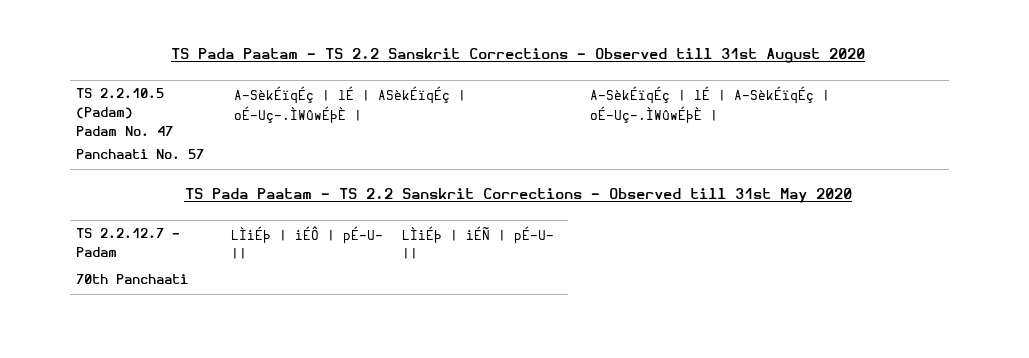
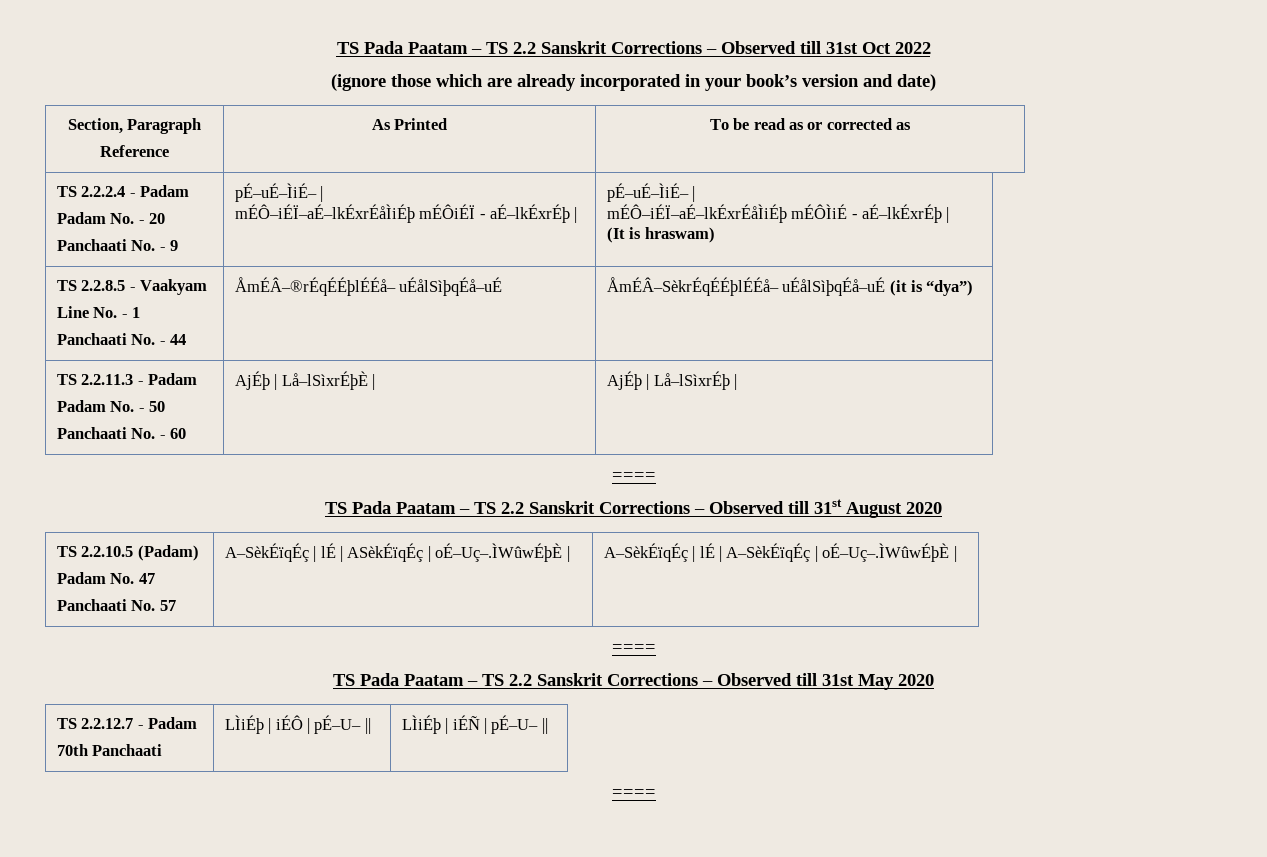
(757, 53) none -> [861,42,931,54] [331,74,936,91] [67,118,202,134] [100,145,169,157] [371,118,448,130] [709,118,912,130] [56,185,189,197] [56,212,165,224] [56,239,178,251] [234,183,324,202] [234,204,578,223] [606,183,696,202] [606,204,950,223] [606,227,715,243] [56,279,207,295] [56,306,140,318] [56,333,186,345] [234,277,503,296] [606,277,974,296] [56,373,197,385] [56,400,165,412] [56,427,186,439] [234,371,375,390] [606,371,737,390] [611,472,656,481] [325,499,842,514] Oct 2022 // (ignore those which are already incorporated in your book’s version and date) // Section, Paragraph // Reference | As Printed | To be read as or corrected as // TS 2.2.2.4 - Padam // Padam No. - 20 // Panchaati No. - 9 | pÉ–uÉ–ÌiÉ– | // mÉÔ–iÉÏ–aÉ–lkÉxrÉåÌiÉþ mÉÔiÉÏ - aÉ–lkÉxrÉþ | | pÉ–uÉ–ÌiÉ– | // mÉÔ–iÉÏ–aÉ–lkÉxrÉåÌiÉþ mÉÔÌiÉ - aÉ–lkÉxrÉþ | // (It is hraswam) // TS 2.2.8.5 - Vaakyam // Line No. - 1 // Panchaati No. - 44 | ÅmÉÂ–®rÉqÉÉþlÉÉå– uÉålSìþqÉå–uÉ | ÅmÉÂ–SèkrÉqÉÉþlÉÉå– uÉålSìþqÉå–uÉ (it is “dya”) // TS 2.2.11.3 - Padam // Padam No. - 50 // Panchaati No. - 60 | AjÉþ | Lå–lSìxrÉþÈ | | AjÉþ | Lå–lSìxrÉþ | // ==== // TS Pada Paatam – TS 2.2 Sanskrit Corrections – Observed till 31st
(719, 115) none -> [611,644,656,653] // ====
(419, 253) none -> [611,789,656,798] // ====

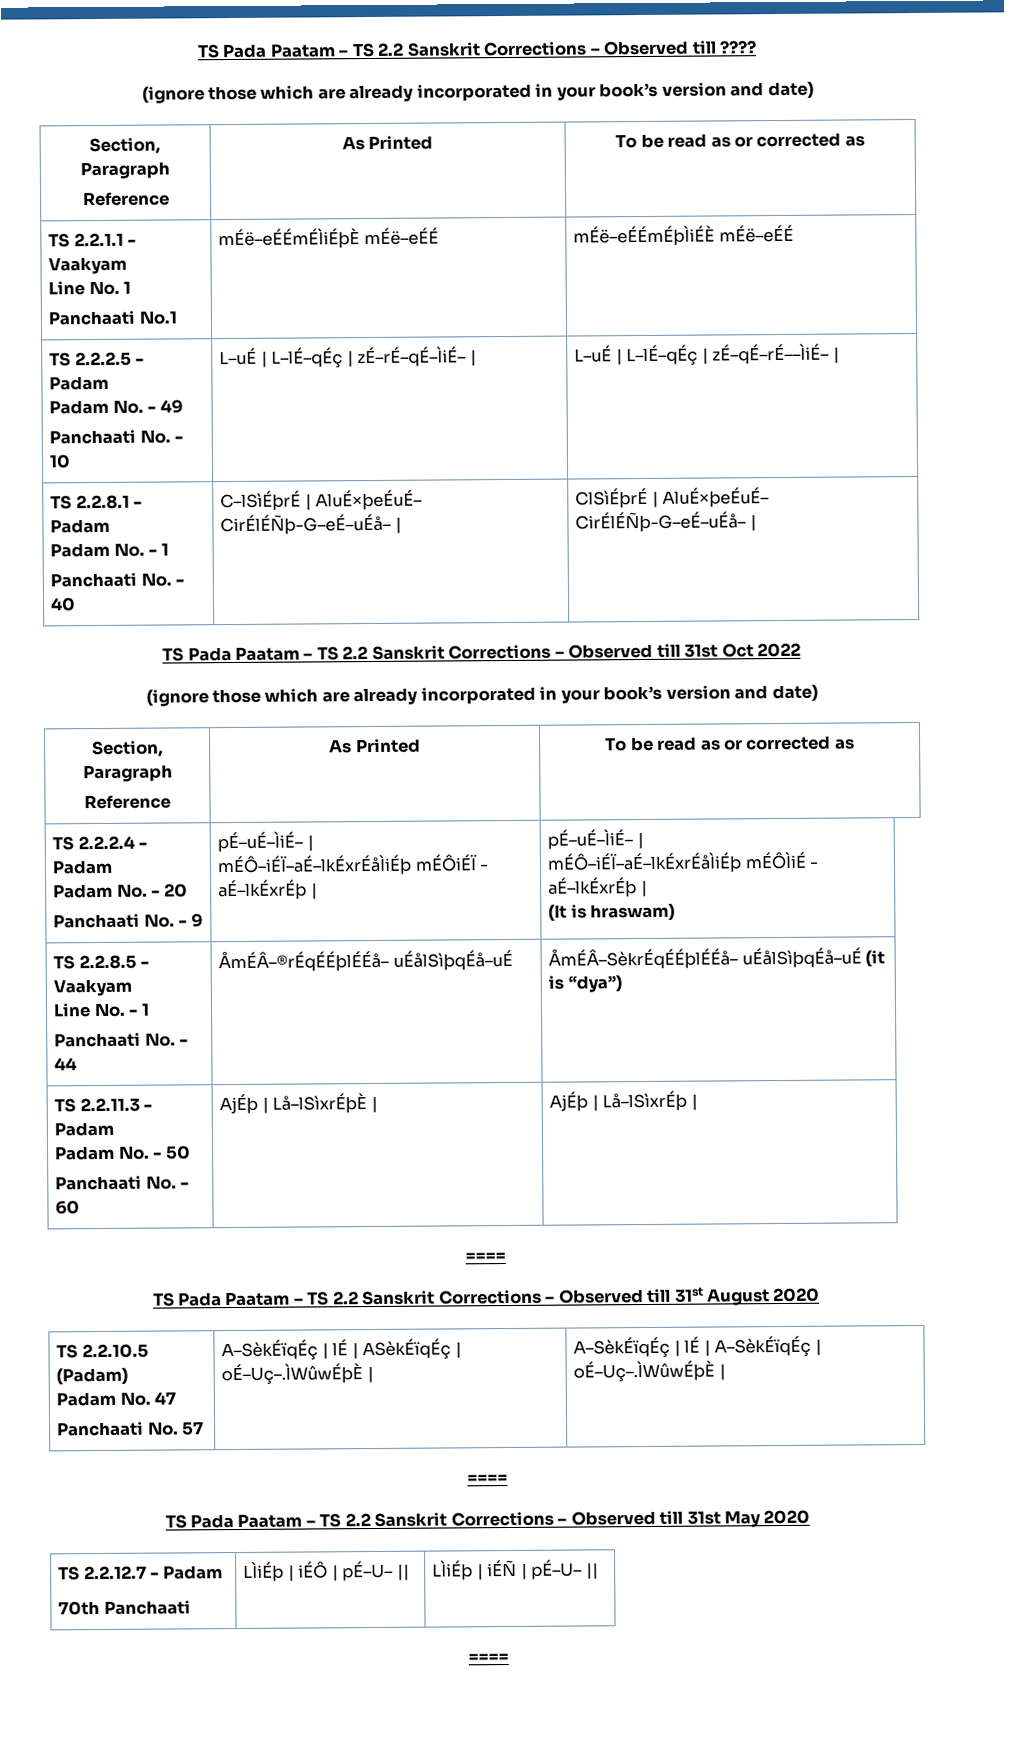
(821, 47) none -> [719,40,758,54] [141,81,814,104] [89,137,161,155] [80,161,170,180] [82,191,170,207] [341,135,434,151] [615,132,865,149] [48,232,137,248] [48,256,128,275] [48,280,132,296] [48,310,177,326] [218,227,439,250] [573,224,794,247] [49,351,145,367] [49,375,110,391] [49,399,183,415] [49,429,184,445] [49,454,72,469] [219,346,477,368] [574,343,840,366] [50,494,143,510] [50,518,111,534] [50,542,169,558] [50,572,185,588] [50,597,77,612] [220,489,424,512] [220,513,402,536] [575,487,771,509] [575,511,757,533] [162,643,681,662] ???? // (ignore those which are already incorporated in your book’s version and date) // Section, Paragraph // Reference | As Printed | To be read as or corrected as // TS 2.2.1.1 - Vaakyam // Line No. 1 // Panchaati No.1 | mÉë–eÉÉmÉÌiÉþÈ mÉë–eÉÉ | mÉë–eÉÉmÉþÌiÉÈ mÉë–eÉÉ // TS 2.2.2.5 - Padam // Padam No. - 49 // Panchaati No. - 10 | L–uÉ | L–lÉ–qÉç | zÉ–rÉ–qÉ–ÌiÉ– | | L–uÉ | L–lÉ–qÉç | zÉ–qÉ–rÉ––ÌiÉ– | // TS 2.2.8.1 - Padam // Padam No. - 1 // Panchaati No. - 40 | C–lSìÉþrÉ | AluÉ×þeÉuÉ– CirÉlÉÑþ-G–eÉ–uÉå– | | ClSìÉþrÉ | AluÉ×þeÉuÉ– CirÉlÉÑþ-G–eÉ–uÉå– | // TS Pada Paatam – TS 2.2 Sanskrit Corrections – Observed till

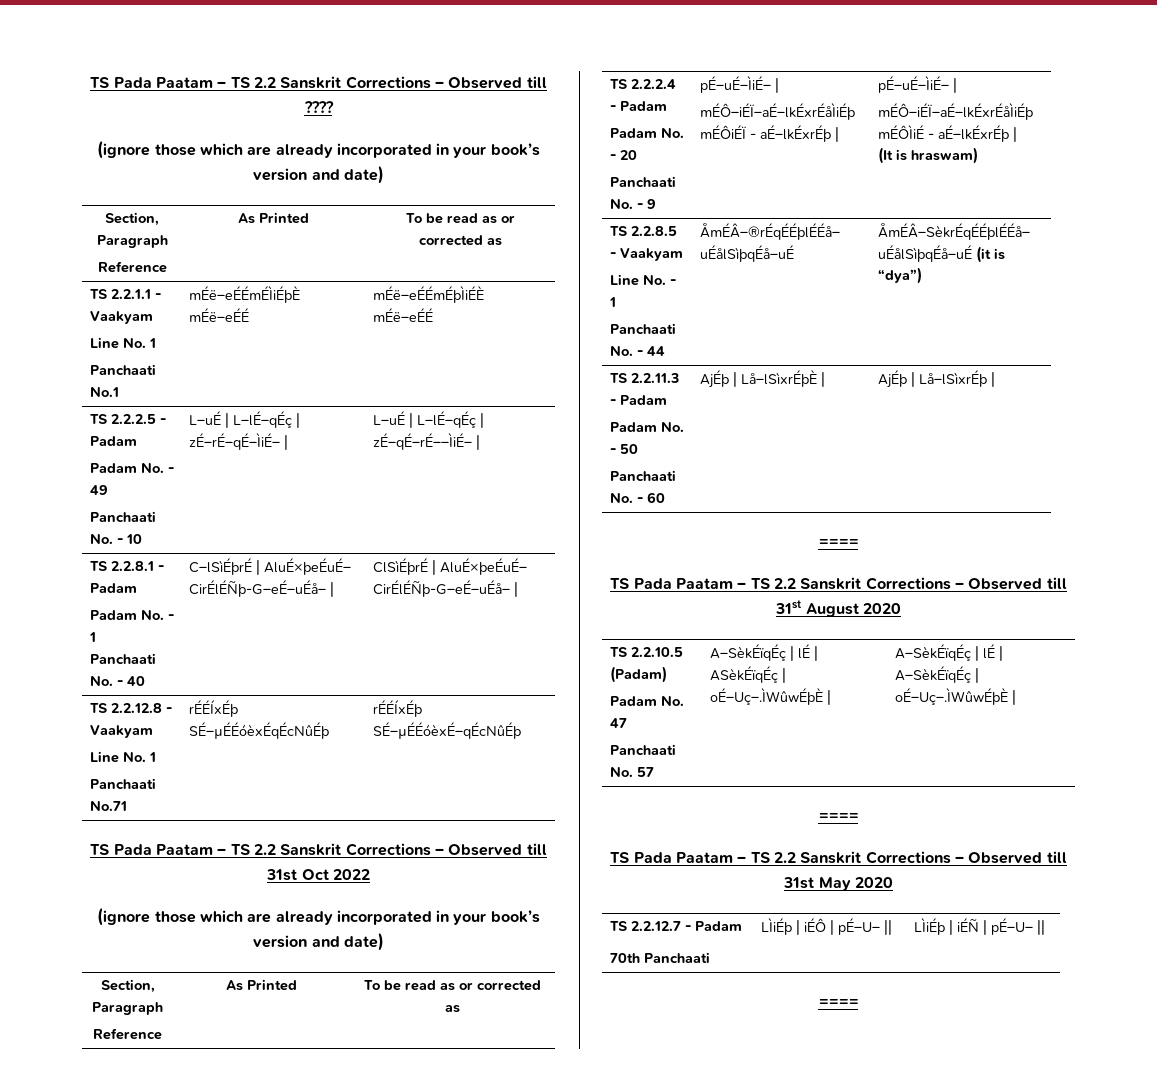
(757, 523) none -> [89,703,172,713] [89,725,153,738] [89,751,156,763] [89,778,156,789] [89,801,127,811] [188,699,238,717] [188,721,329,739] [372,699,422,717] [372,721,521,739] // TS 2.2.12.8 - Vaakyam // Line No. 1 // Panchaati No.71 | rÉÉÍxÉþ SÉ–µÉÉóèxÉqÉcNûÉþ | rÉÉÍxÉþ SÉ–µÉÉóèxÉ–qÉcNûÉþ

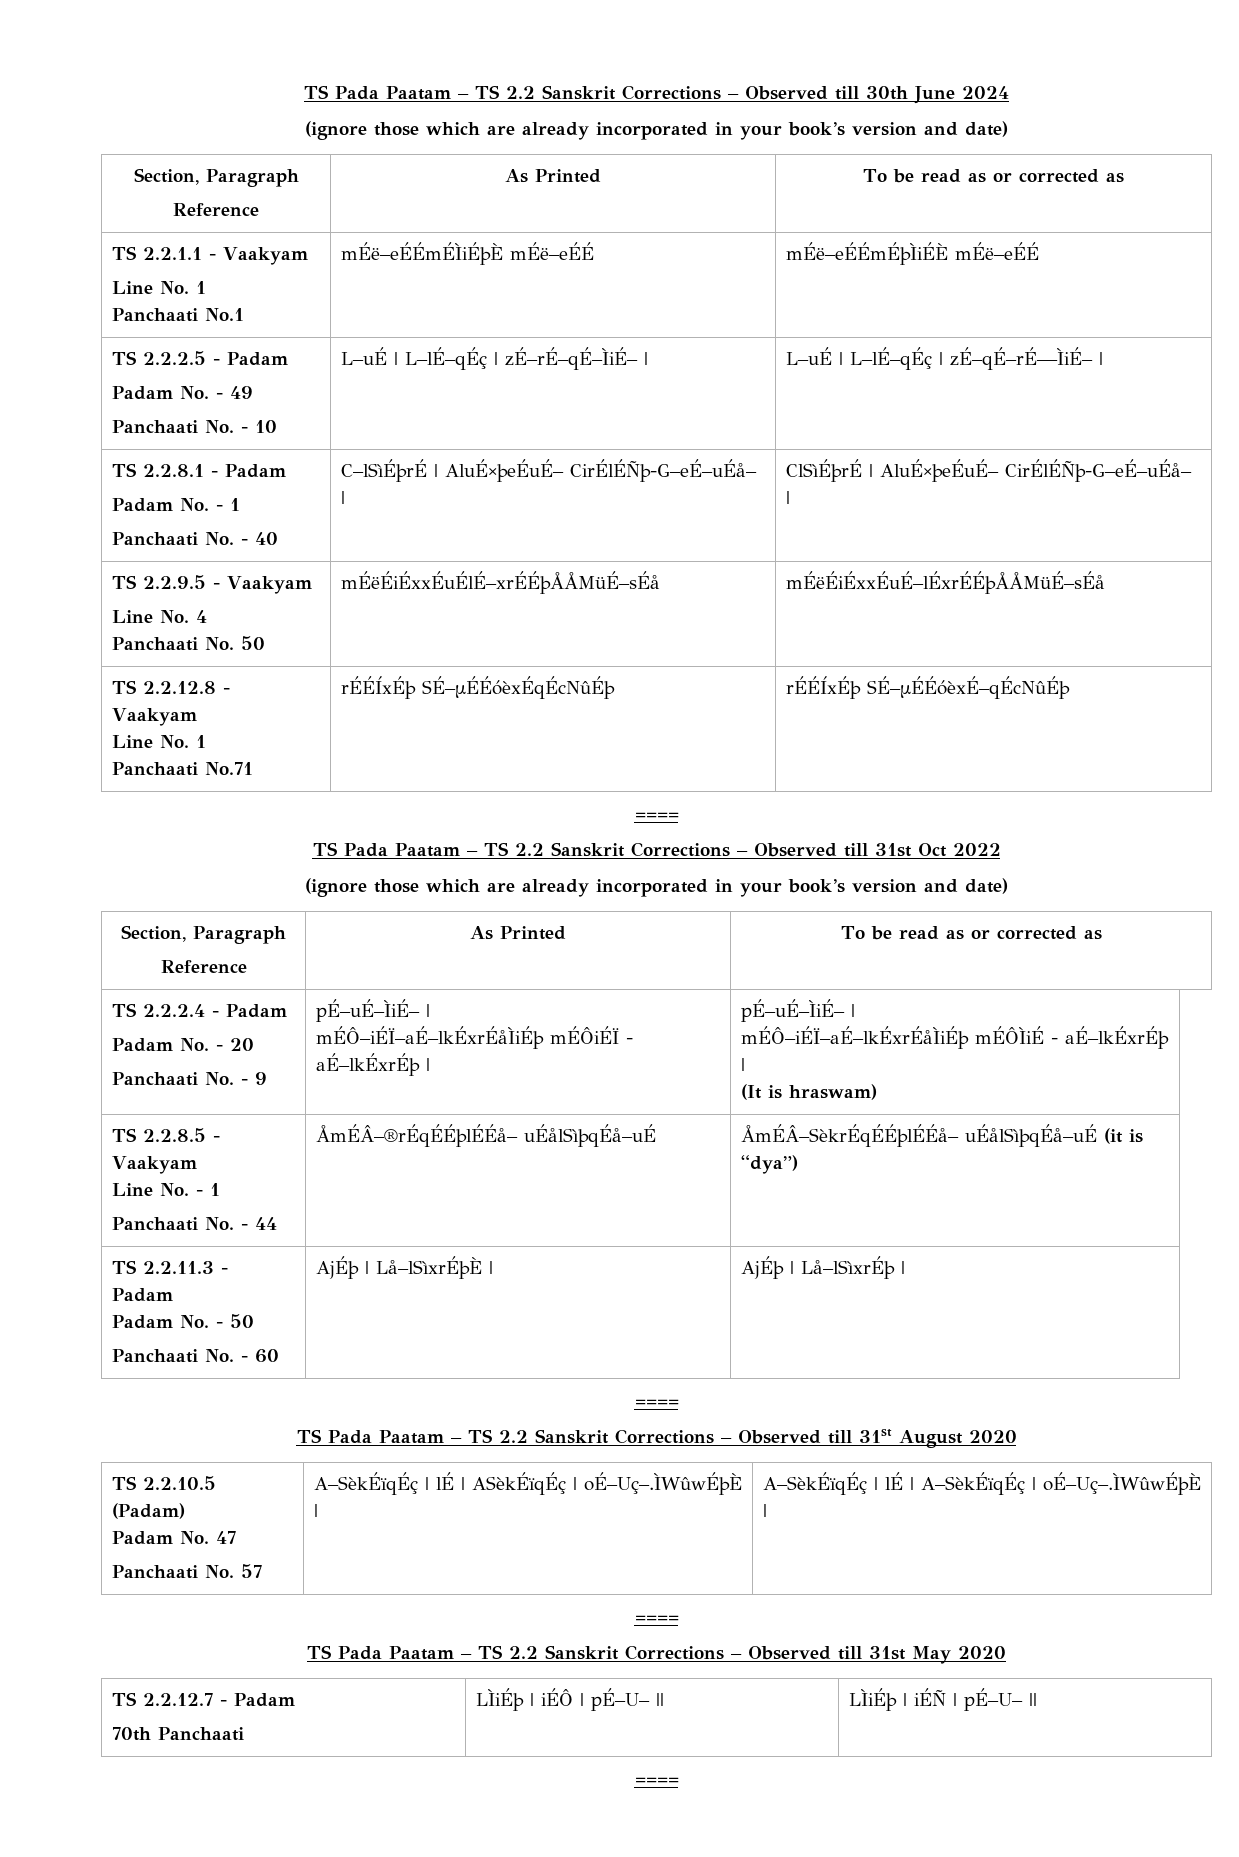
[303,101,334,113] ???? -> [866,86,1009,104] 30th June 2024
(518, 589) none -> [111,575,312,594] [111,610,207,623] [111,636,265,651] [340,571,660,594] [785,571,1105,594] // TS 2.2.9.5 - Vaakyam // Line No. 4 // Panchaati No. 50 | mÉëÉiÉxxÉuÉlÉ–xrÉÉþÅÅMüÉ–sÉå | mÉëÉiÉxxÉuÉ–lÉxrÉÉþÅÅMüÉ–sÉå
(521, 730) none -> [634,812,679,820] // ====

